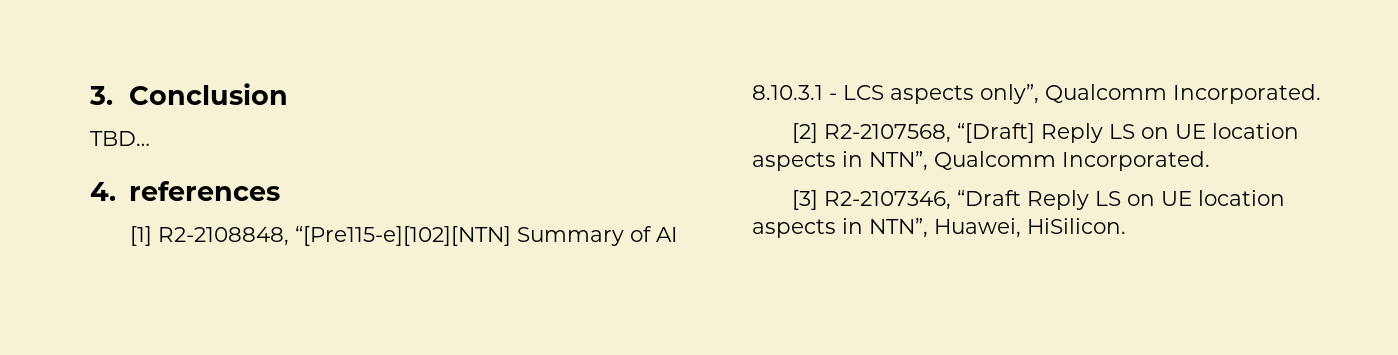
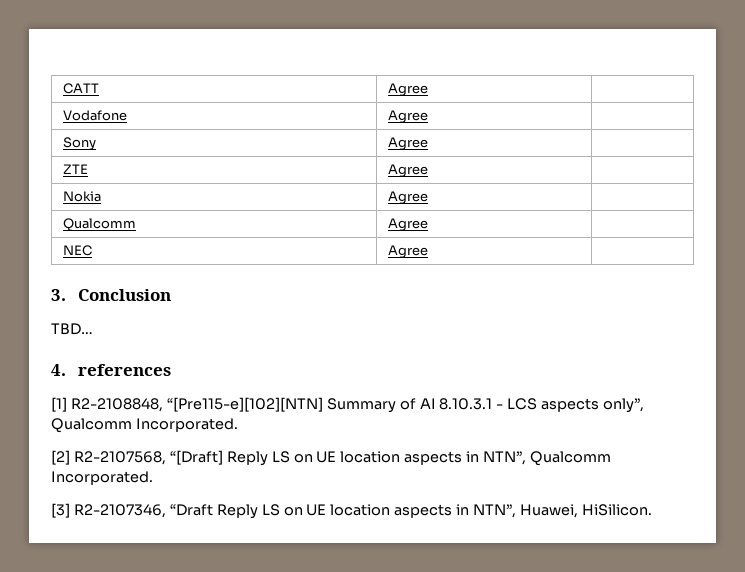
(89, 95) none -> [62,83,99,94] [387,83,428,96] [62,110,127,121] [387,110,428,123] [62,137,96,150] [387,137,428,150] [62,164,88,174] [387,164,428,177] [62,191,101,202] [387,191,428,204] [62,218,136,231] [387,218,428,231] [62,245,92,256] [387,245,428,258] CATT | Agree | // Vodafone | Agree | // Sony | Agree | // ZTE | Agree | // Nokia | Agree | // Qualcomm | Agree | // NEC | Agree | //

